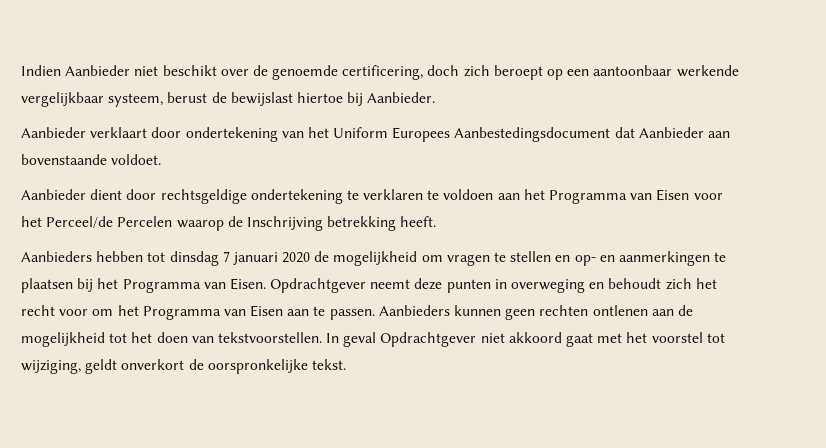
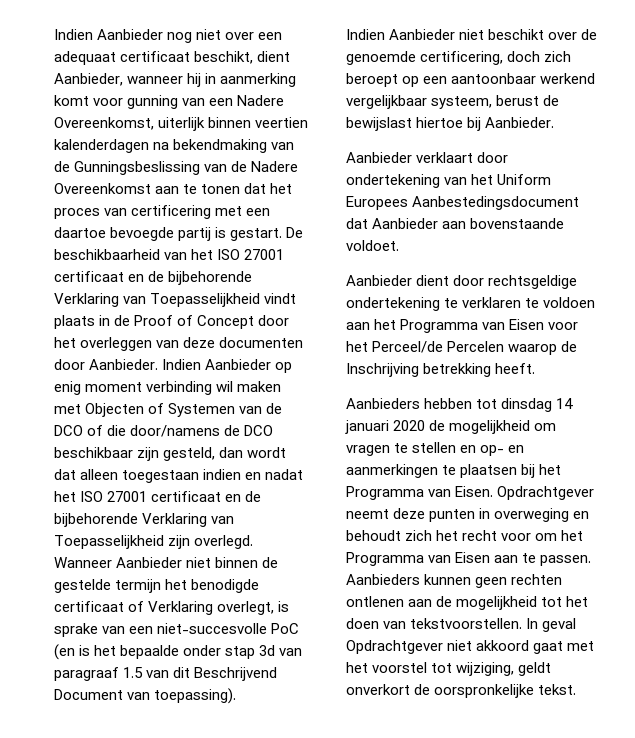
[21,65,131,76] Indien Aanbieder -> [54,29,283,43] [54,51,291,65] [54,73,297,87] [54,95,285,109] [54,117,309,131] [54,139,295,153] [54,161,299,175] [54,183,293,194] [54,205,271,219] [54,227,304,241] [54,249,285,260] [54,271,253,285] [54,293,297,307] [54,315,290,329] [54,337,304,351] [54,359,293,373] [54,381,282,395] [54,403,283,417] [54,425,274,437] [54,447,287,461] [54,469,304,483] [54,491,262,502] [54,513,235,527] [54,535,254,549] [54,557,279,568] [54,579,260,593] [54,601,290,615] [54,623,300,637] [54,644,303,660] [54,667,278,681] [54,688,237,704] [346,29,456,40] Indien Aanbieder nog niet over een adequaat certificaat beschikt, dient Aanbieder, wanneer hij in aanmerking komt voor gunning van een Nadere Overeenkomst, uiterlijk binnen veertien kalenderdagen na bekendmaking van de Gunningsbeslissing van de Nadere Overeenkomst aan te tonen dat het proces van certificering met een daartoe bevoegde partij is gestart. De beschikbaarheid van het ISO 27001 certificaat en de bijbehorende Verklaring van Toepasselijkheid vindt plaats in de Proof of Concept door het overleggen van deze documenten door Aanbieder. Indien Aanbieder op enig moment verbinding wil maken met Objecten of Systemen van de DCO of die door/namens de DCO beschikbaar zijn gesteld, dan wordt dat alleen toegestaan indien en nadat het ISO 27001 certificaat en de bijbehorende Verklaring van Toepasselijkheid zijn overlegd. Wanneer Aanbieder niet binnen de gestelde termijn het benodigde certificaat of Verklaring overlegt, is sprake van een niet-succesvolle PoC (en is het bepaalde onder stap 3d van paragraaf 1.5 van dit Beschrijvend Document van toepassing). // Indien Aanbieder
[676,65,739,77] werkende -> [540,73,596,84] werkend
[222,251,230,262] 7 -> [556,398,574,409] 14

